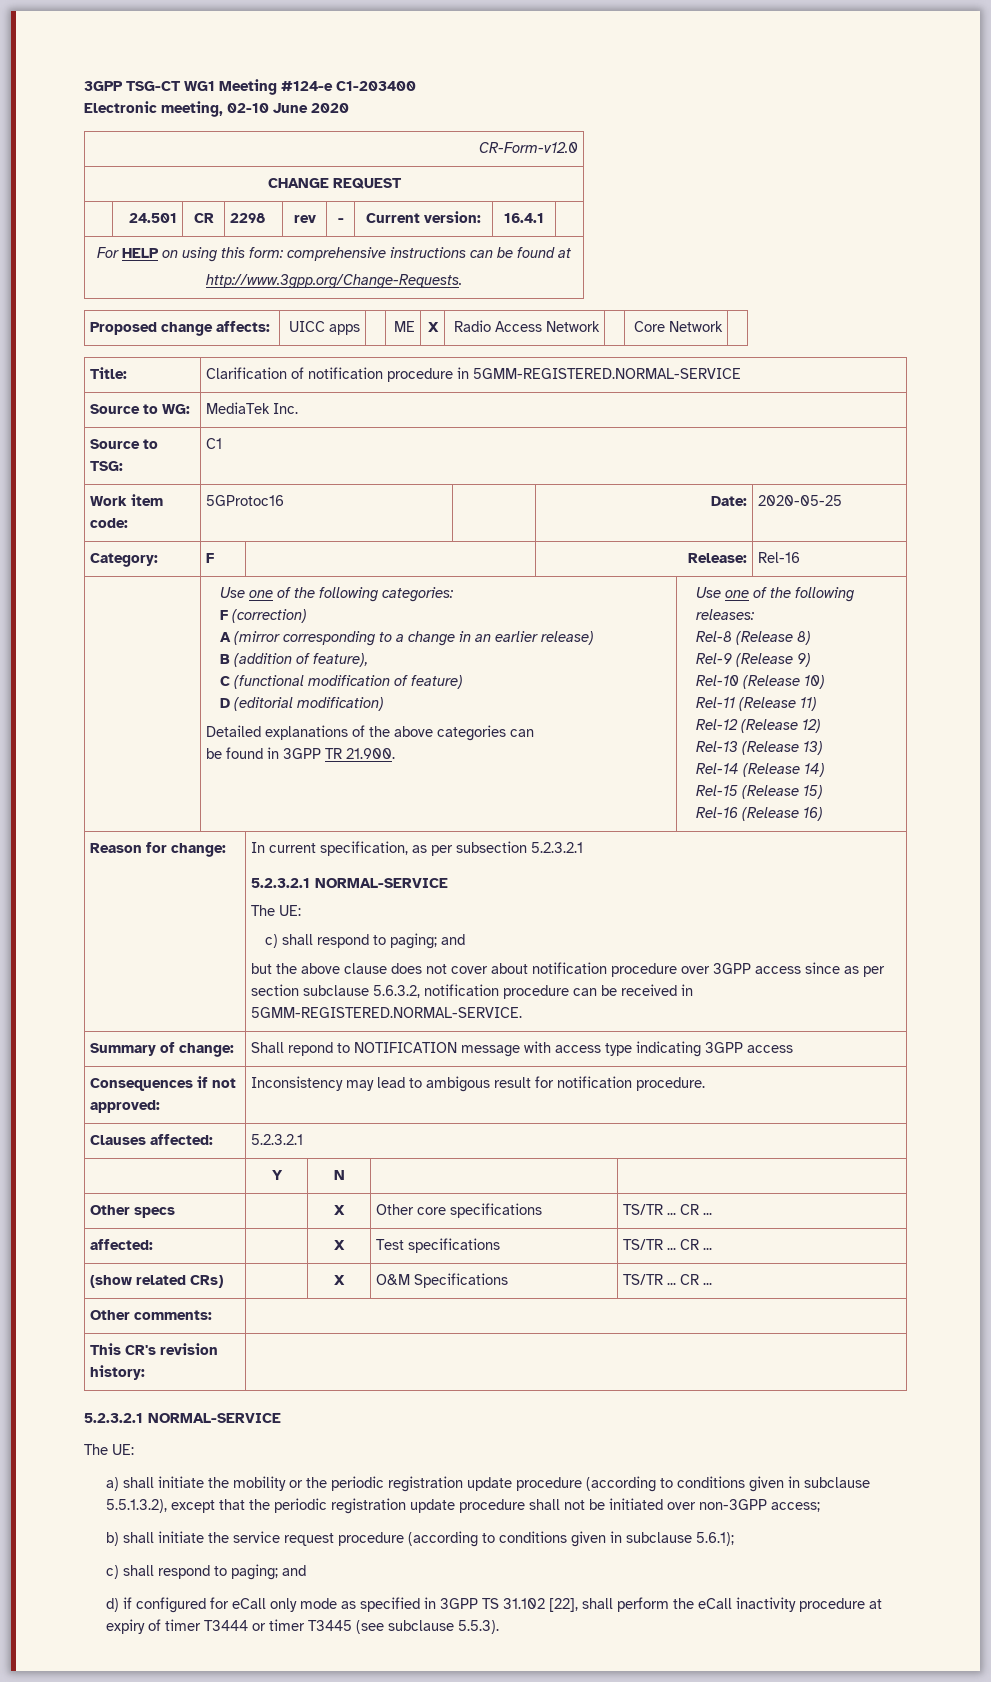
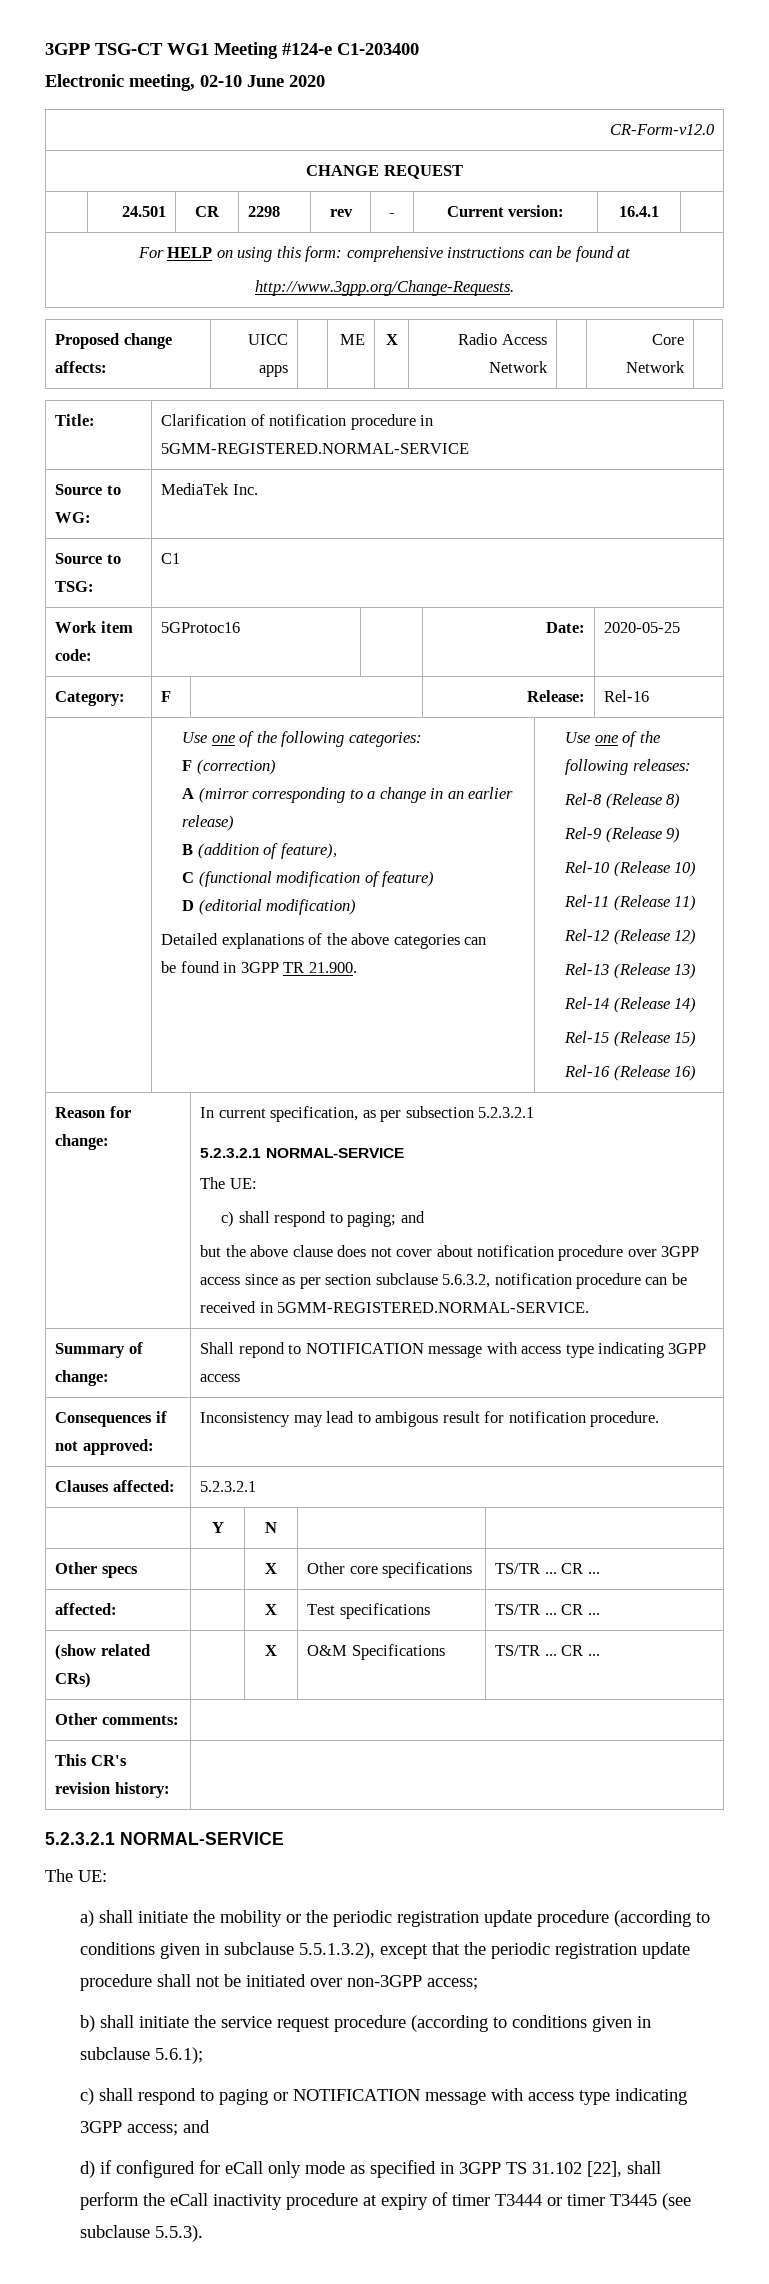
[230,1564,278,1580] paging; -> [219,2088,688,2105] [80,2121,179,2136] paging or NOTIFICATION message with access type indicating 3GPP access;

